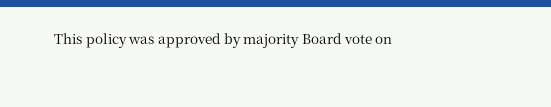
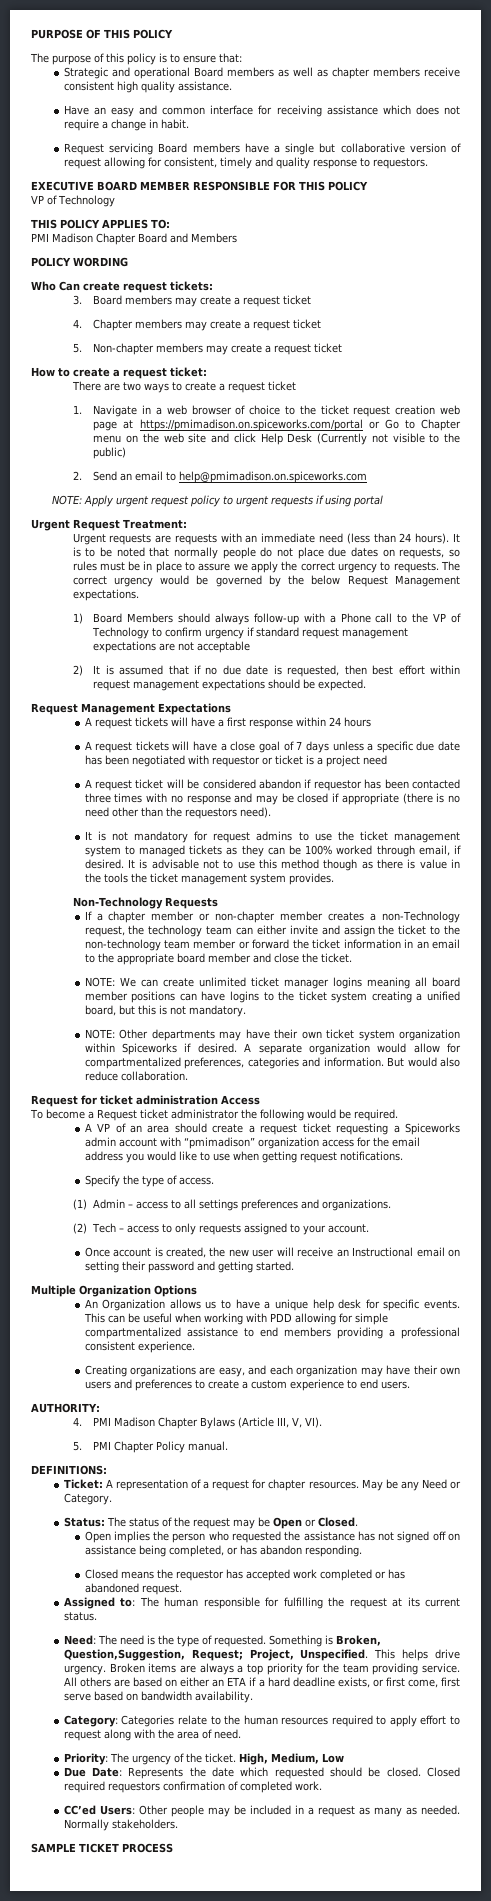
[54,33,393,48] This policy was approved by majority Board vote on -> [31,29,173,39] [30,53,242,65] [63,67,461,79] [63,81,232,93] [63,105,460,117] [63,119,189,131] [63,143,462,155] [63,157,428,169] [31,181,368,191] [31,195,115,207] [31,219,170,229] [31,233,237,245] [31,257,128,267] [31,281,213,293] [72,295,312,307] [72,319,322,331] [72,343,343,355] [31,367,207,379] [71,381,296,393] [72,405,461,417] [93,419,461,431] [93,433,460,445] [93,447,127,459] [72,471,368,483] [51,495,383,507] [31,519,187,531] [72,533,460,545] [72,547,460,559] [72,561,460,573] [72,575,460,587] [72,589,139,601] [72,613,462,625] [92,627,409,639] [93,641,251,653] [72,665,460,677] [93,679,367,691] [31,703,231,715] [84,717,371,729] [84,741,461,753] [84,755,387,767] [84,779,461,791] [84,793,460,805] [84,807,271,819] [84,831,461,843] [84,845,462,857] [84,859,461,871] [84,873,334,885] [72,897,219,909] [84,911,461,923] [84,925,460,937] [84,939,461,951] [84,953,352,965] [84,977,460,989] [84,991,461,1003] [84,1005,246,1017] [84,1029,460,1041] [84,1043,462,1055] [84,1057,460,1069] [84,1071,188,1081] [31,1095,260,1107] [30,1109,398,1121] [84,1123,461,1135] [84,1137,420,1149] [84,1151,403,1163] [84,1175,214,1187] [72,1199,392,1211] [72,1223,370,1235] [84,1247,461,1258] [84,1261,294,1273] [31,1285,197,1297] [84,1299,460,1311] [83,1313,388,1325] [84,1327,460,1339] [84,1341,195,1353] [84,1365,461,1377] [84,1379,410,1391] [31,1403,100,1413] [72,1417,323,1429] [72,1441,229,1453] [31,1465,107,1475] [63,1479,461,1491] [63,1493,112,1505] [63,1517,358,1529] [84,1531,461,1543] [84,1545,362,1557] [84,1569,405,1581] [84,1583,182,1595] [63,1597,461,1609] [63,1612,97,1621] [63,1635,381,1647] [63,1649,460,1661] [63,1663,460,1675] [63,1677,460,1688] [63,1691,253,1703] [63,1715,460,1727] [63,1729,241,1741] [63,1753,344,1765] [63,1767,460,1779] [63,1781,322,1793] [63,1805,460,1817] [63,1819,178,1831] [31,1843,173,1853] PURPOSE OF THIS POLICY // The purpose of this policy is to ensure that: // Strategic and operational Board members as well as chapter members receive consistent high quality assistance. // Have an easy and common interface for receiving assistance which does not require a change in habit. // Request servicing Board members have a single but collaborative version of request allowing for consistent, timely and quality response to requestors. // EXECUTIVE BOARD MEMBER RESPONSIBLE FOR THIS POLICY // VP of Technology // THIS POLICY APPLIES TO: // PMI Madison Chapter Board and Members // POLICY WORDING // Who Can create request tickets: // 3. Board members may create a request ticket // 4. Chapter members may create a request ticket // 5. Non-chapter members may create a request ticket // How to create a request ticket: // There are two ways to create a request ticket // 1. Navigate in a web browser of choice to the ticket request creation web page at https://pmimadison.on.spiceworks.com/portal or Go to Chapter menu on the web site and click Help Desk (Currently not visible to the public) // 2. Send an email to help@pmimadison.on.spiceworks.com // NOTE: Apply urgent request policy to urgent requests if using portal // Urgent Request Treatment: // Urgent requests are requests with an immediate need (less than 24 hours). It is to be noted that normally people do not place due dates on requests, so rules must be in place to assure we apply the correct urgency to requests. The correct urgency would be governed by the below Request Management expectations. // 1) Board Members should always follow-up with a Phone call to the VP of Technology to confirm urgency if standard request management expectations are not acceptable // 2) It is assumed that if no due date is requested, then best effort within request management expectations should be expected. // Request Management Expectations // A request tickets will have a first response within 24 hours // A request tickets will have a close goal of 7 days unless a specific due date has been negotiated with requestor or ticket is a project need // A request ticket will be considered abandon if requestor has been contacted three times with no response and may be closed if appropriate (there is no need other than the requestors need). // It is not mandatory for request admins to use the ticket management system to managed tickets as they can be 100% worked through email, if desired. It is advisable not to use this method though as there is value in the tools the ticket management system provides. // Non-Technology Requests // If a chapter member or non-chapter member creates a non-Technology request, the technology team can either invite and assign the ticket to the non-technology team member or forward the ticket information in an email to the appropriate board member and close the ticket. // NOTE: We can create unlimited ticket manager logins meaning all board member positions can have logins to the ticket system creating a unified board, but this is not mandatory. // NOTE: Other departments may have their own ticket system organization within Spiceworks if desired. A separate organization would allow for compartmentalized preferences, categories and information. But would also reduce collaboration. // Request for ticket administration Access // To become a Request ticket administrator the following would be required. // A VP of an area should create a request ticket requesting a Spiceworks admin account with “pmimadison” organization access for the email address you would like to use when getting request notifications. // Specify the type of access. // (1) Admin – access to all settings preferences and organizations. // (2) Tech – access to only requests assigned to your account. // Once account is created, the new user will receive an Instructional email on setting their password and getting started. // Multiple Organization Options // An Organization allows us to have a unique help desk for specific events. This can be useful when working with PDD allowing for simple compartmentalized assistance to end members providing a professional consistent experience. // Creating organizations are easy, and each organization may have their own users and preferences to create a custom experience to end users. // AUTHORITY: // 4. PMI Madison Chapter Bylaws (Article III, V, VI). // 5. PMI Chapter Policy manual. // DEFINITIONS: // Ticket: A representation of a request for chapter resources. May be any Need or Category. // Status: The status of the request may be Open or Closed. // Open implies the person who requested the assistance has not signed off on assistance being completed, or has abandon responding. // Closed means the requestor has accepted work completed or has abandoned request. // Assigned to: The human responsible for fulfilling the request at its current status. // Need: The need is the type of requested. Something is Broken, Question,Suggestion, Request; Project, Unspecified. This helps drive urgency. Broken items are always a top priority for the team providing service. All others are based on either an ETA if a hard deadline exists, or first come, first serve based on bandwidth availability. // Category: Categories relate to the human resources required to apply effort to request along with the area of need. // Priority: The urgency of the ticket. High, Medium, Low // Due Date: Represents the date which requested should be closed. Closed required requestors confirmation of completed work. // CC’ed Users: Other people may be included in a request as many as needed. Normally stakeholders. // SAMPLE TICKET PROCESS

